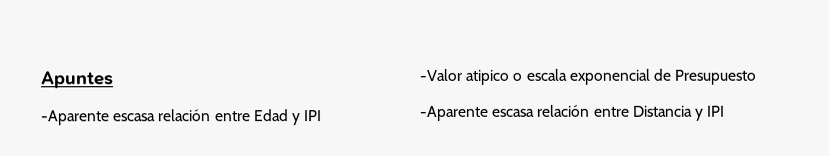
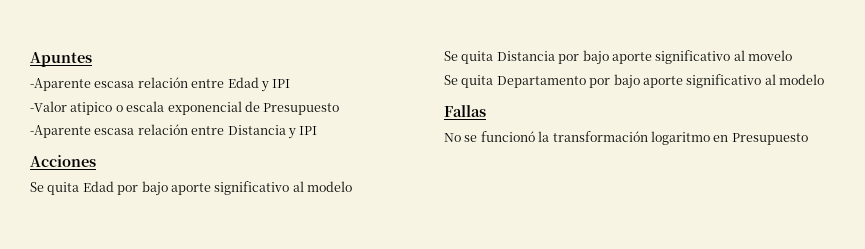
(726, 111) none -> [30,155,96,167] [30,181,352,196] [444,50,792,65] [444,74,824,89] [444,105,486,117] [444,131,808,145] // Acciones // Se quita Edad por bajo aporte significativo al modelo // Se quita Distancia por bajo aporte significativo al movelo // Se quita Departamento por bajo aporte significativo al modelo // Fallas // No se funcionó la transformación logaritmo en Presupuesto

